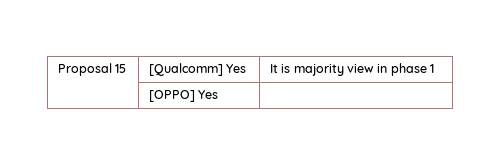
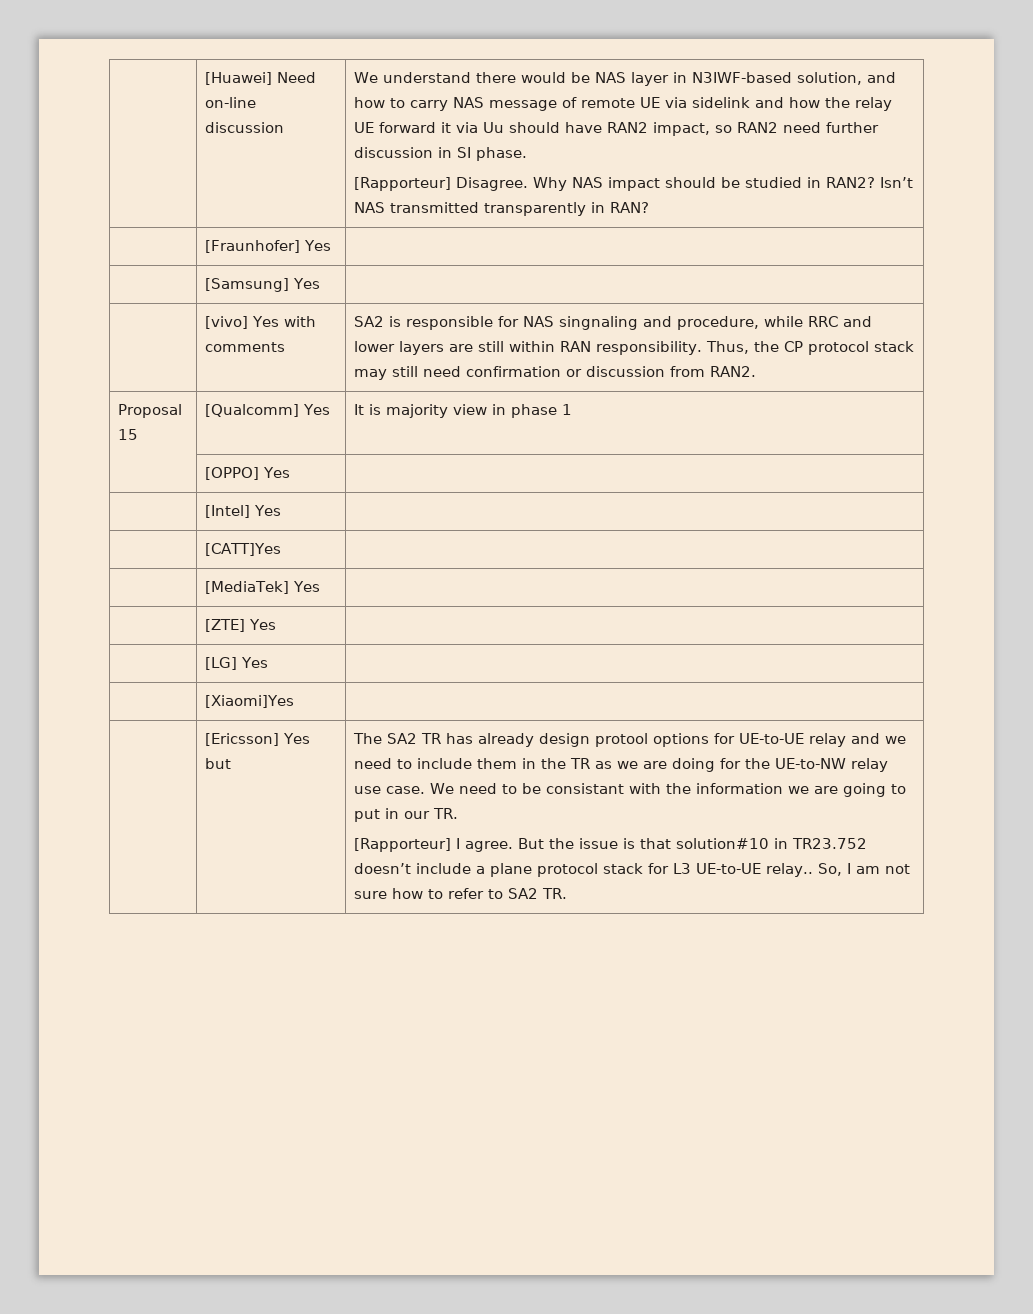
(57, 69) none -> [204,72,316,85] [204,97,256,108] [204,122,284,133] [353,72,896,86] [353,97,892,111] [353,122,879,136] [353,147,527,161] [353,177,913,191] [353,202,649,216] [204,240,331,253] [204,278,320,292] [204,316,316,329] [204,342,285,352] [353,316,872,330] [353,341,914,355] [353,366,756,380] | [Huawei] Need on-line discussion | We understand there would be NAS layer in N3IWF-based solution, and how to carry NAS message of remote UE via sidelink and how the relay UE forward it via Uu should have RAN2 impact, so RAN2 need further discussion in SI phase. // [Rapporteur] Disagree. Why NAS impact should be studied in RAN2? Isn’t NAS transmitted transparently in RAN? // | [Fraunhofer] Yes | // | [Samsung] Yes | // | [vivo] Yes with comments | SA2 is responsible for NAS singnaling and procedure, while RRC and lower layers are still within RAN responsibility. Thus, the CP protocol stack may still need confirmation or discussion from RAN2. //
(219, 94) none -> [204,505,281,518] [204,543,281,556] [204,581,320,594] [204,619,276,632] [204,657,268,670] [204,695,294,708] [204,733,310,746] [204,758,231,769] [352,733,906,747] [353,758,888,772] [353,783,906,797] [353,808,458,822] [353,838,867,852] [353,863,910,877] [353,888,567,899] // | [Intel] Yes | // | [CATT]Yes | // | [MediaTek] Yes | // | [ZTE] Yes | // | [LG] Yes | // | [Xiaomi]Yes | // | [Ericsson] Yes but | The SA2 TR has already design protool options for UE-to-UE relay and we need to include them in the TR as we are doing for the UE-to-NW relay use case. We need to be consistant with the information we are going to put in our TR. // [Rapporteur] I agree. But the issue is that solution#10 in TR23.752 doesn’t include a plane protocol stack for L3 UE-to-UE relay.. So, I am not sure how to refer to SA2 TR.

